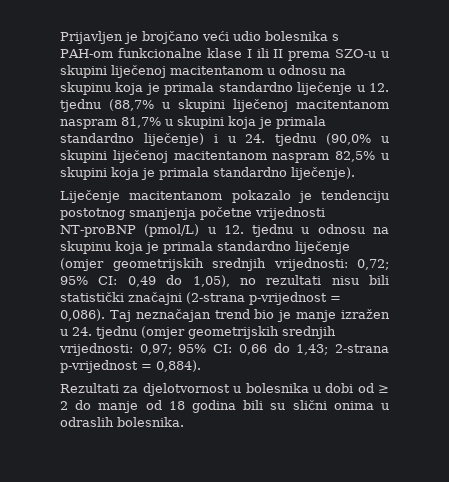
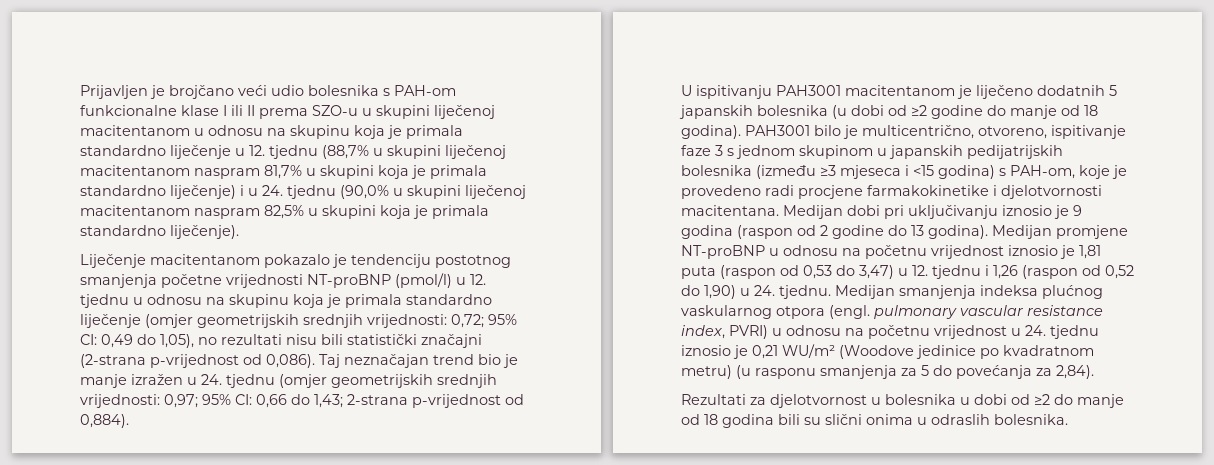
[144,224,200,237] (pmol/L) -> [395,273,452,288] (pmol/l)
[330,296,341,302] = -> [243,354,262,365] od
[141,364,152,370] = -> [505,394,524,405] od
(201, 366) none -> [681,85,1117,99] [679,105,1098,119] [681,125,1126,139] [681,145,1063,159] [681,165,1127,179] [681,185,1102,199] [681,205,1082,219] [681,225,1128,239] [681,245,1101,259] [681,265,1134,279] [681,285,1103,299] [681,305,1103,319] [681,325,1099,339] [681,344,1094,359] [681,365,1094,379] // U ispitivanju PAH3001 macitentanom je liječeno dodatnih 5 japanskih bolesnika (u dobi od ≥2 godine do manje od 18 godina). PAH3001 bilo je multicentrično, otvoreno, ispitivanje faze 3 s jednom skupinom u japanskih pedijatrijskih bolesnika (između ≥3 mjeseca i <15 godina) s PAH-om, koje je provedeno radi procjene farmakokinetike i djelotvornosti macitentana. Medijan dobi pri uključivanju iznosio je 9 godina (raspon od 2 godine do 13 godina). Medijan promjene NT-proBNP u odnosu na početnu vrijednost iznosio je 1,81 puta (raspon od 0,53 do 3,47) u 12. tjednu i 1,26 (raspon od 0,52 do 1,90) u 24. tjednu. Medijan smanjenja indeksa plućnog vaskularnog otpora (engl. pulmonary vascular resistance index, PVRI) u odnosu na početnu vrijednost u 24. tjednu iznosio je 0,21 WU/m² (Woodove jedinice po kvadratnom metru) (u rasponu smanjenja za 5 do povećanja za 2,84).
[378,385,389,393] [60,401,68,410] ≥ 2 -> [1034,394,1050,405] ≥2

